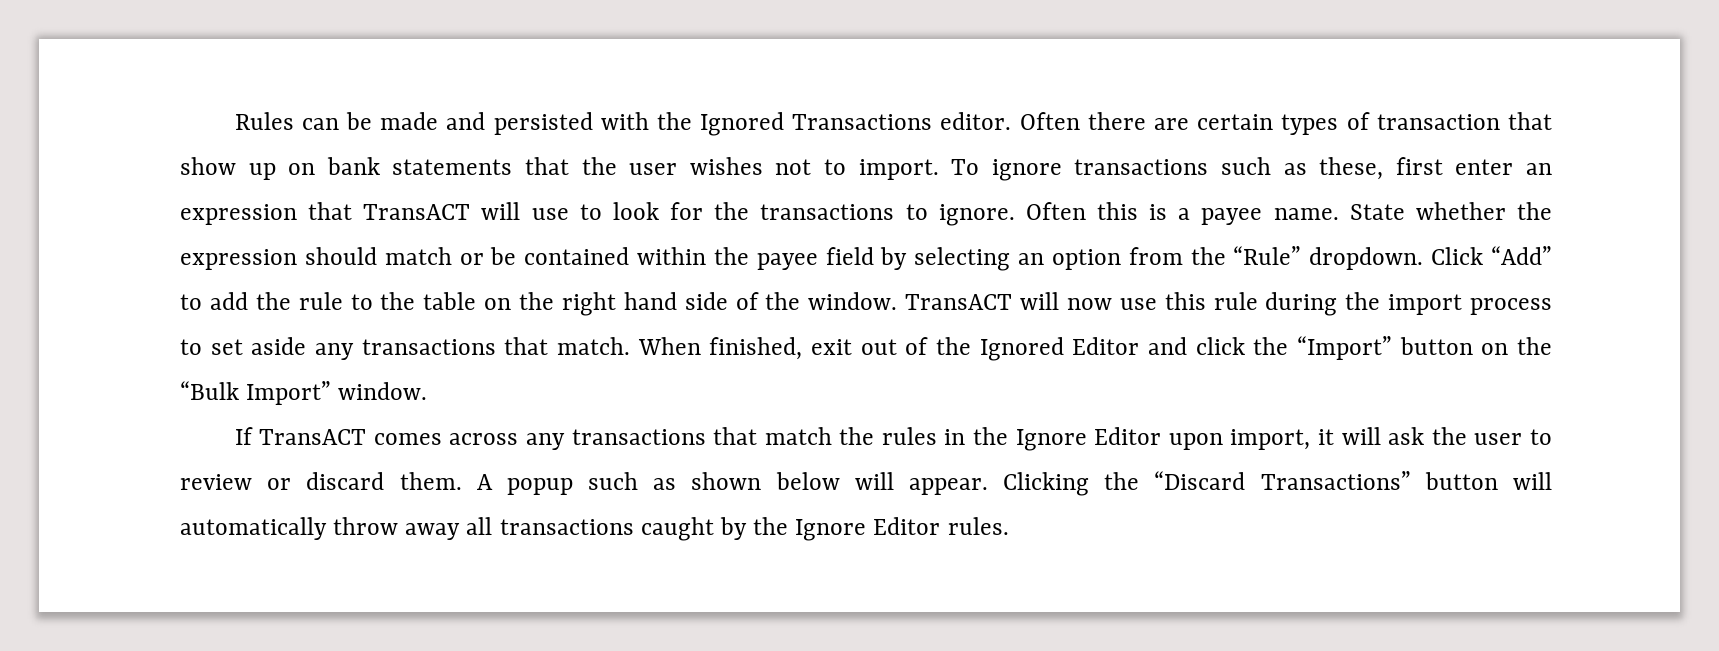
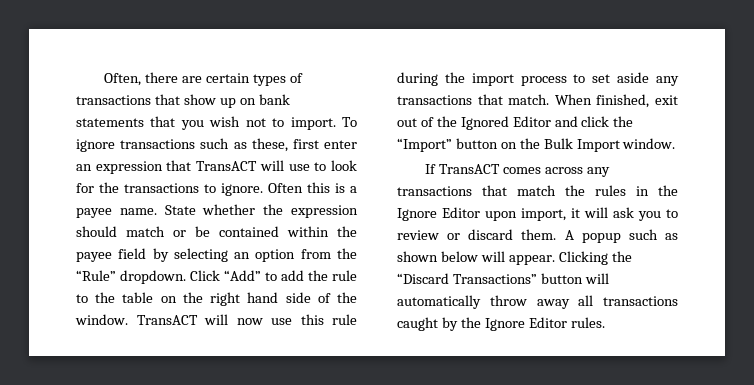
[234,112,1080,136] Rules can be made and persisted with the Ignored Transactions editor. Often -> [104,73,142,86] Often,
[1376,114,1500,130] transaction -> [76,95,151,105] transactions
[581,157,763,175] the user wishes -> [180,116,241,130] you wish
[180,381,332,405] “Bulk Import” -> [543,138,620,152] Bulk Import
[1431,427,1523,445] the user -> [638,211,661,221] you

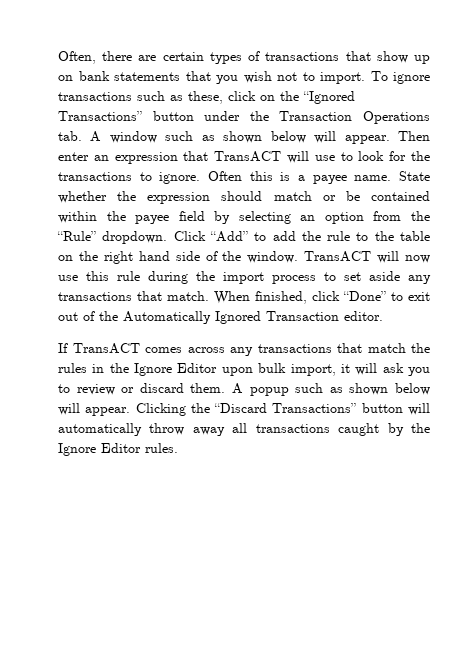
[292,139,319,149] first -> [228,91,355,104] [58,111,430,124] [58,131,431,144] click on the “Ignored Transactions” button under the Transaction Operations tab. A window such as shown below will appear. Then
(650, 101) none -> [312,291,403,301] click “Done” to
[460,116,634,130] [397,138,676,152] Ignored Editor and click the “Import” button on the Bulk Import window. -> [123,311,383,324] Automatically Ignored Transaction editor.
(517, 216) none -> [258,363,287,373] bulk

